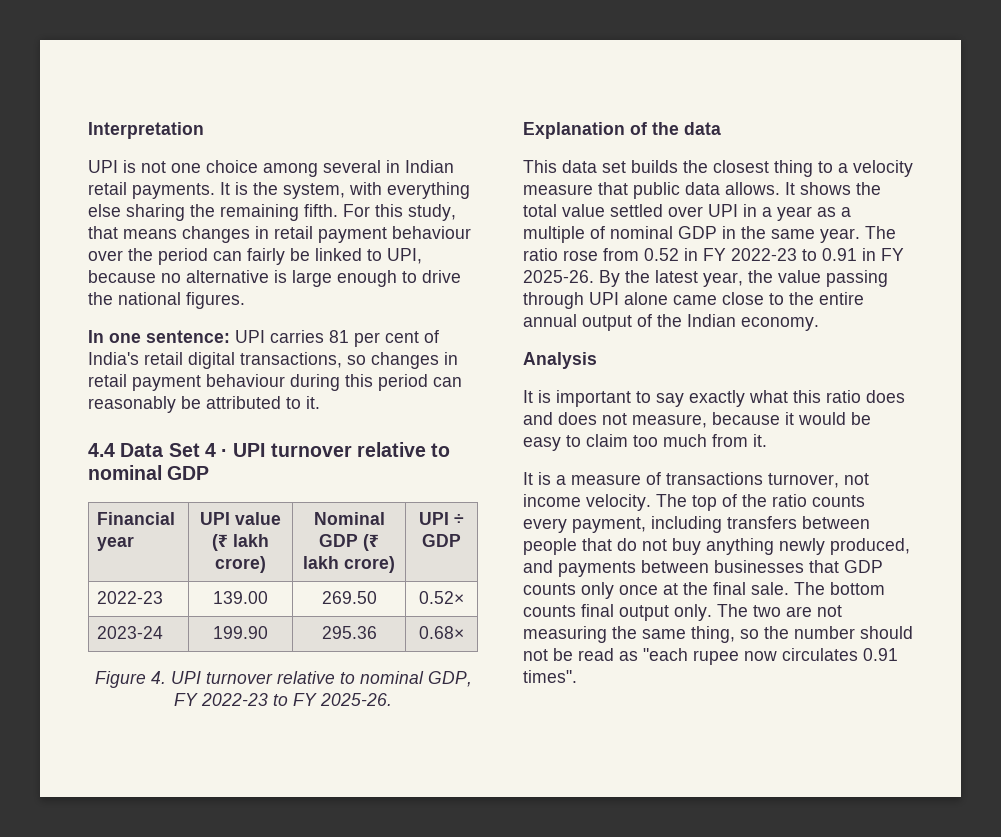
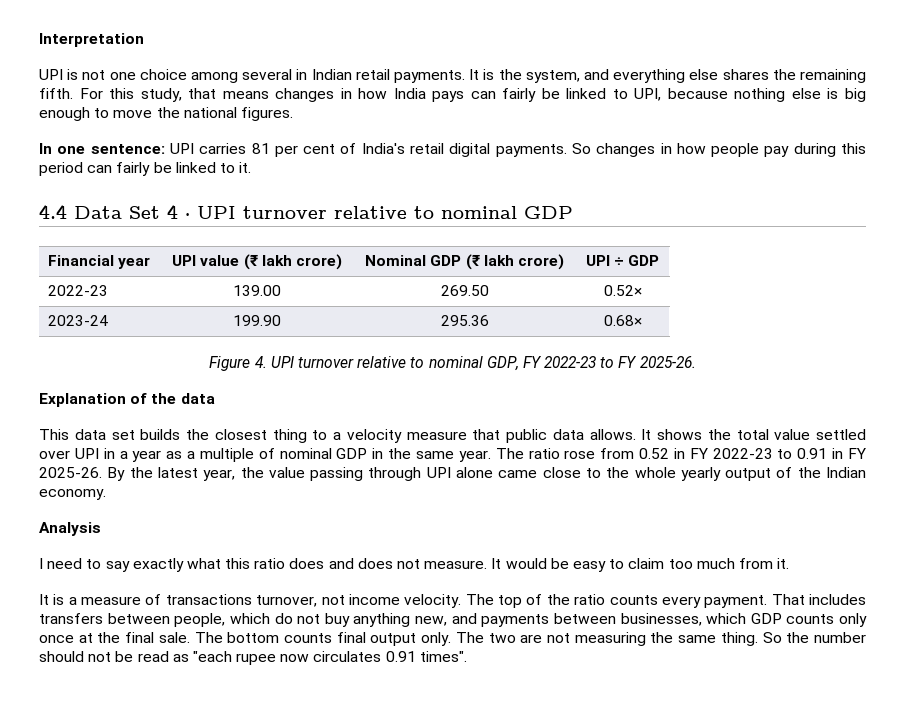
[349,182,382,195] with -> [584,69,609,80] and
[126,204,185,221] sharing -> [722,69,769,80] shares
[274,226,471,243] [88,248,208,265] retail payment behaviour over the period -> [358,88,465,102] how India pays
[161,270,332,287] no alternative is large -> [734,88,866,102] nothing else is big
[422,270,461,283] drive -> [113,110,153,118] move
[240,352,458,369] [88,374,285,391] transactions, so changes in retail payment behaviour -> [495,143,790,157] payments. So changes in how people pay
[88,396,281,413] reasonably be attributed -> [116,162,216,176] fairly be linked
[819,292,864,305] [523,314,577,327] entire annual -> [634,467,721,481] whole yearly
[523,390,631,407] It is important -> [39,558,83,569] I need
[632,412,794,428] measure, because it -> [424,558,502,569] measure. It
[572,516,870,533] [523,538,612,555] payment, including transfers between people that -> [704,594,866,608] [39,613,270,627] payment. That includes transfers between people, which
[779,538,910,555] newly produced, -> [415,616,447,626] new,
[714,560,839,573] businesses that -> [620,613,747,626] businesses, which
[691,626,759,643] thing, so -> [720,632,782,646] thing. So

